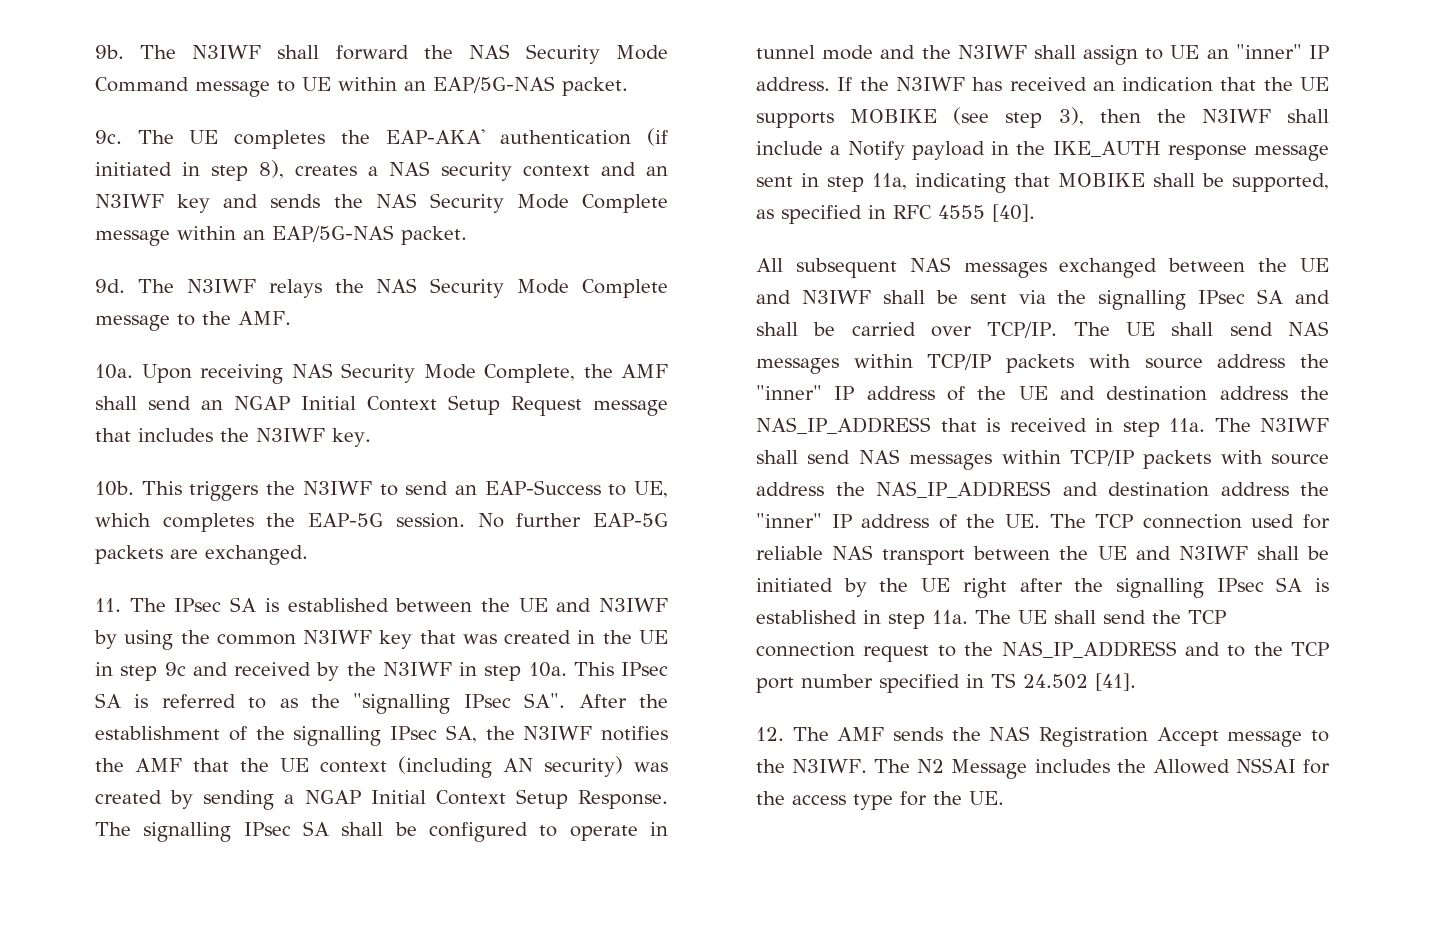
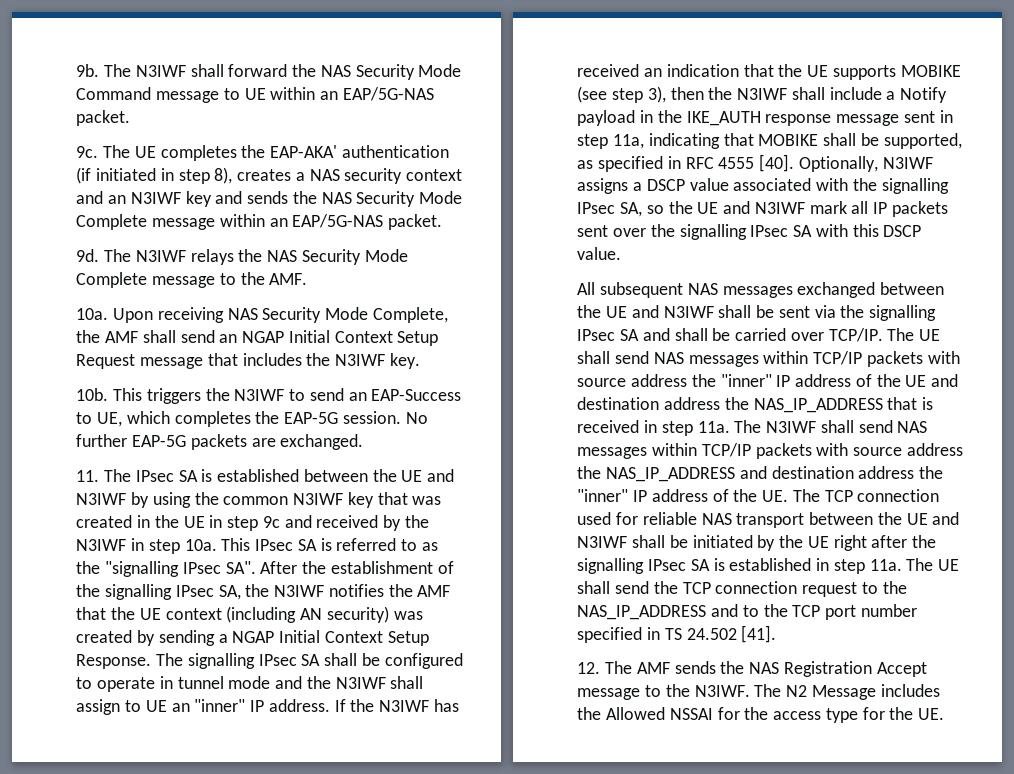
(1036, 213) none -> [798,156,933,172] [577,178,949,194] [577,201,948,217] [577,224,922,240] [577,247,622,260] Optionally, N3IWF assigns a DSCP value associated with the signalling IPsec SA, so the UE and N3IWF mark all IP packets sent over the signalling IPsec SA with this DSCP value.

